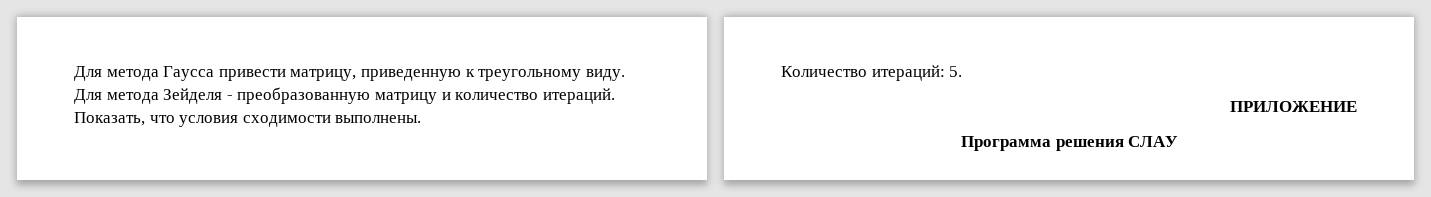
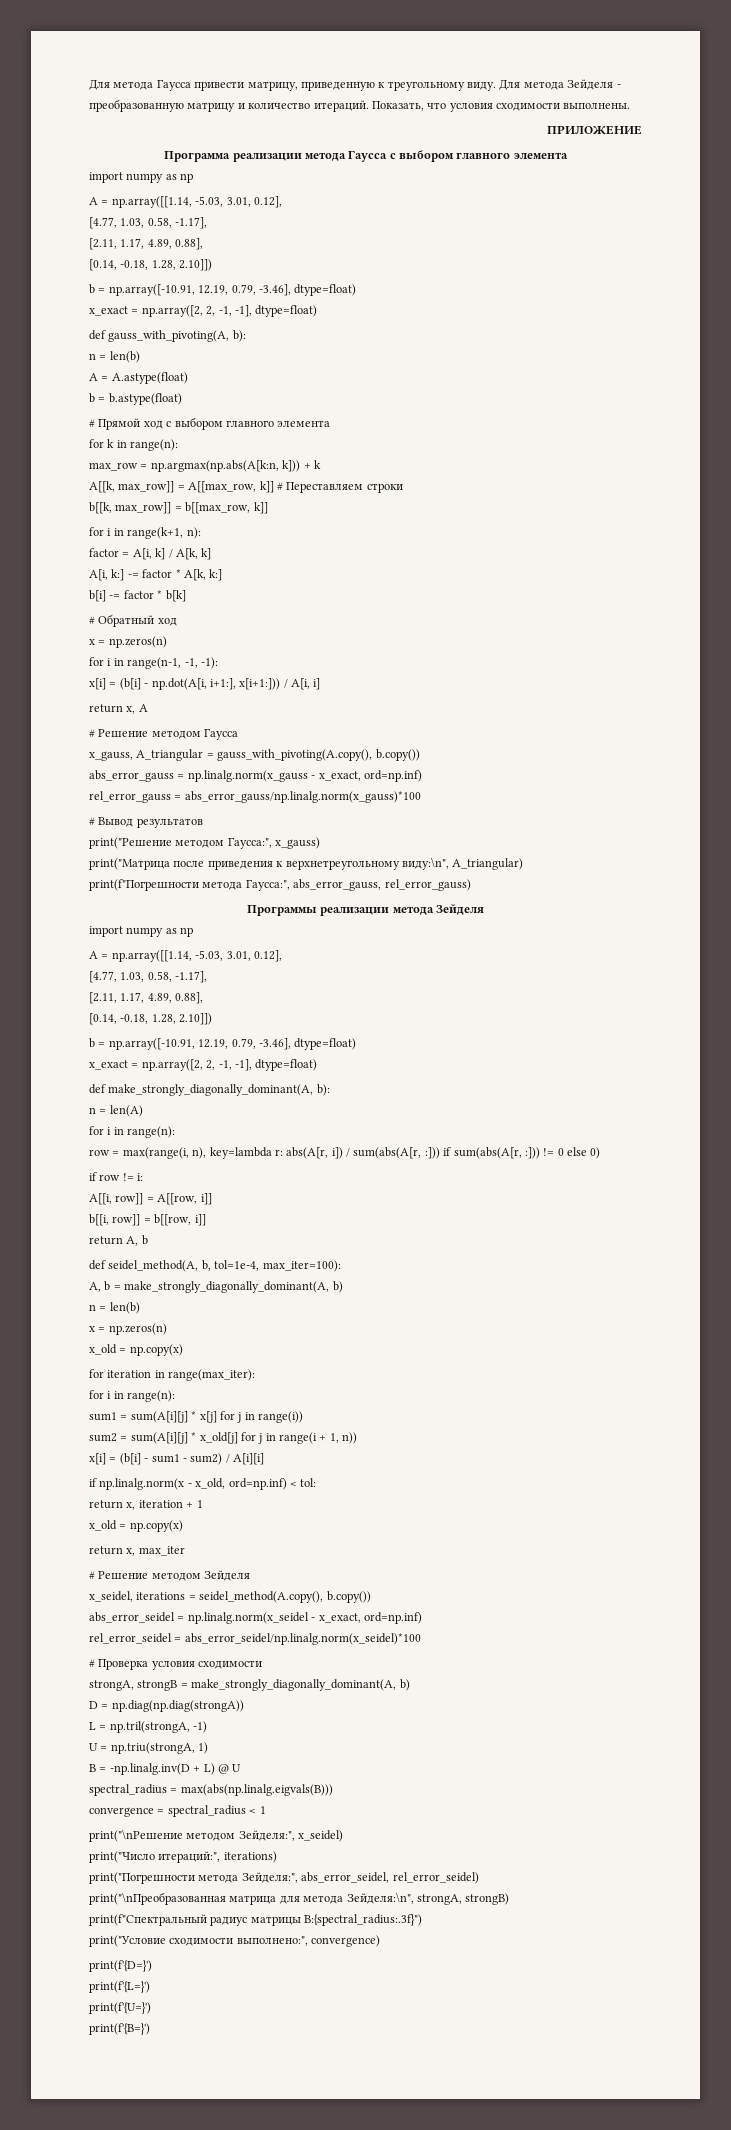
[781,65,963,81] // Количество итераций: 5. -> (631, 106) none
[1055,136,1179,151] решения СЛАУ -> [232,150,568,162] [89,172,194,183] [89,196,282,208] [89,217,208,229] [89,238,204,250] [89,259,213,271] [89,284,357,296] [89,305,318,317] [89,330,246,342] [89,351,140,363] [89,372,188,384] [89,393,182,405] [89,417,331,430] [89,439,179,451] [89,460,321,472] [89,481,403,493] [89,502,268,514] [89,527,201,539] [89,548,212,560] [89,569,223,581] [89,590,186,602] [89,614,177,627] [89,636,167,648] [89,657,218,669] [89,678,321,690] [89,704,148,714] [89,729,239,740] [89,749,420,761] [89,770,422,782] [89,791,421,803] [89,817,203,828] [89,837,321,849] [89,857,524,870] [89,879,471,891] [246,904,485,916] [89,926,194,937] [89,950,282,962] [89,971,208,983] [89,992,204,1004] [89,1013,213,1025] [89,1038,357,1050] [89,1059,318,1071] [89,1084,330,1096] [89,1105,143,1117] [89,1126,176,1138] [89,1147,601,1159] [89,1172,144,1181] [89,1193,212,1205] [89,1214,206,1226] [89,1235,148,1246] [89,1260,341,1272] [89,1281,343,1293] [89,1302,140,1314] [89,1323,167,1335] [89,1344,183,1356] [89,1369,256,1381] [89,1390,176,1402] [89,1411,303,1423] [89,1432,358,1444] [89,1453,264,1465] [89,1478,317,1490] [89,1500,203,1510] [89,1520,183,1532] [89,1546,185,1556] [89,1570,251,1581] [89,1591,371,1603] [89,1612,422,1624] [89,1633,421,1645] [89,1659,263,1670] [89,1679,410,1691] [89,1700,244,1712] [89,1721,208,1733] [89,1742,209,1754] [89,1763,242,1775] [89,1784,333,1796] [89,1805,266,1817] [89,1829,344,1842] [89,1851,277,1863] [89,1872,479,1884] [89,1892,510,1905] [89,1914,423,1926] [89,1935,381,1947] [89,1960,152,1972] [89,1981,150,1993] [89,2002,151,2014] [89,2023,150,2035] реализации метода Гаусса с выбором главного элемента // import numpy as np // A = np.array([[1.14, -5.03, 3.01, 0.12], // [4.77, 1.03, 0.58, -1.17], // [2.11, 1.17, 4.89, 0.88], // [0.14, -0.18, 1.28, 2.10]]) // b = np.array([-10.91, 12.19, 0.79, -3.46], dtype=float) // x_exact = np.array([2, 2, -1, -1], dtype=float) // def gauss_with_pivoting(A, b): // n = len(b) // A = A.astype(float) // b = b.astype(float) // # Прямой ход с выбором главного элемента // for k in range(n): // max_row = np.argmax(np.abs(A[k:n, k])) + k // A[[k, max_row]] = A[[max_row, k]] # Переставляем строки // b[[k, max_row]] = b[[max_row, k]] // for i in range(k+1, n): // factor = A[i, k] / A[k, k] // A[i, k:] -= factor * A[k, k:] // b[i] -= factor * b[k] // # Обратный ход // x = np.zeros(n) // for i in range(n-1, -1, -1): // x[i] = (b[i] - np.dot(A[i, i+1:], x[i+1:])) / A[i, i] // return x, A // # Решение методом Гаусса // x_gauss, A_triangular = gauss_with_pivoting(A.copy(), b.copy()) // abs_error_gauss = np.linalg.norm(x_gauss - x_exact, ord=np.inf) // rel_error_gauss = abs_error_gauss/np.linalg.norm(x_gauss)*100 // # Вывод результатов // print("Решение методом Гаусса:", x_gauss) // print("Матрица после приведения к верхнетреугольному виду:\n", A_triangular) // print(f"Погрешности метода Гаусса:", abs_error_gauss, rel_error_gauss) // Программы реализации метода Зейделя // import numpy as np // A = np.array([[1.14, -5.03, 3.01, 0.12], // [4.77, 1.03, 0.58, -1.17], // [2.11, 1.17, 4.89, 0.88], // [0.14, -0.18, 1.28, 2.10]]) // b = np.array([-10.91, 12.19, 0.79, -3.46], dtype=float) // x_exact = np.array([2, 2, -1, -1], dtype=float) // def make_strongly_diagonally_dominant(A, b): // n = len(A) // for i in range(n): // row = max(range(i, n), key=lambda r: abs(A[r, i]) / sum(abs(A[r, :])) if sum(abs(A[r, :])) != 0 else 0) // if row != i: // A[[i, row]] = A[[row, i]] // b[[i, row]] = b[[row, i]] // return A, b // def seidel_method(A, b, tol=1e-4, max_iter=100): // A, b = make_strongly_diagonally_dominant(A, b) // n = len(b) // x = np.zeros(n) // x_old = np.copy(x) // for iteration in range(max_iter): // for i in range(n): // sum1 = sum(A[i][j] * x[j] for j in range(i)) // sum2 = sum(A[i][j] * x_old[j] for j in range(i + 1, n)) // x[i] = (b[i] - sum1 - sum2) / A[i][i] // if np.linalg.norm(x - x_old, ord=np.inf) < tol: // return x, iteration + 1 // x_old = np.copy(x) // return x, max_iter // # Решение методом Зейделя // x_seidel, iterations = seidel_method(A.copy(), b.copy()) // abs_error_seidel = np.linalg.norm(x_seidel - x_exact, ord=np.inf) // rel_error_seidel = abs_error_seidel/np.linalg.norm(x_seidel)*100 // # Проверка условия сходимости // strongA, strongB = make_strongly_diagonally_dominant(A, b) // D = np.diag(np.diag(strongA)) // L = np.tril(strongA, -1) // U = np.triu(strongA, 1) // B = -np.linalg.inv(D + L) @ U // spectral_radius = max(abs(np.linalg.eigvals(B))) // convergence = spectral_radius < 1 // print("\nРешение методом Зейделя:", x_seidel) // print("Число итераций:", iterations) // print("Погрешности метода Зейделя:", abs_error_seidel, rel_error_seidel) // print("\nПреобразованная матрица для метода Зейделя:\n", strongA, strongB) // print(f"Спектральный радиус матрицы B:{spectral_radius:.3f}") // print("Условие сходимости выполнено:", convergence) // print(f'{D=}') // print(f'{L=}') // print(f'{U=}') // print(f'{B=}')

